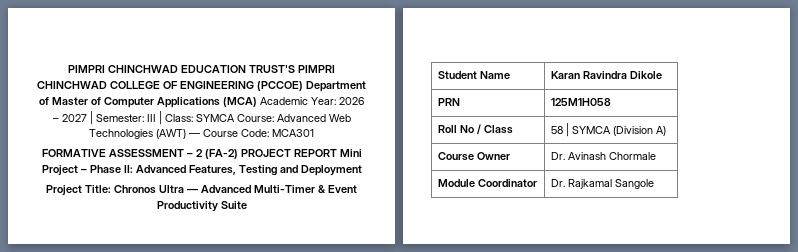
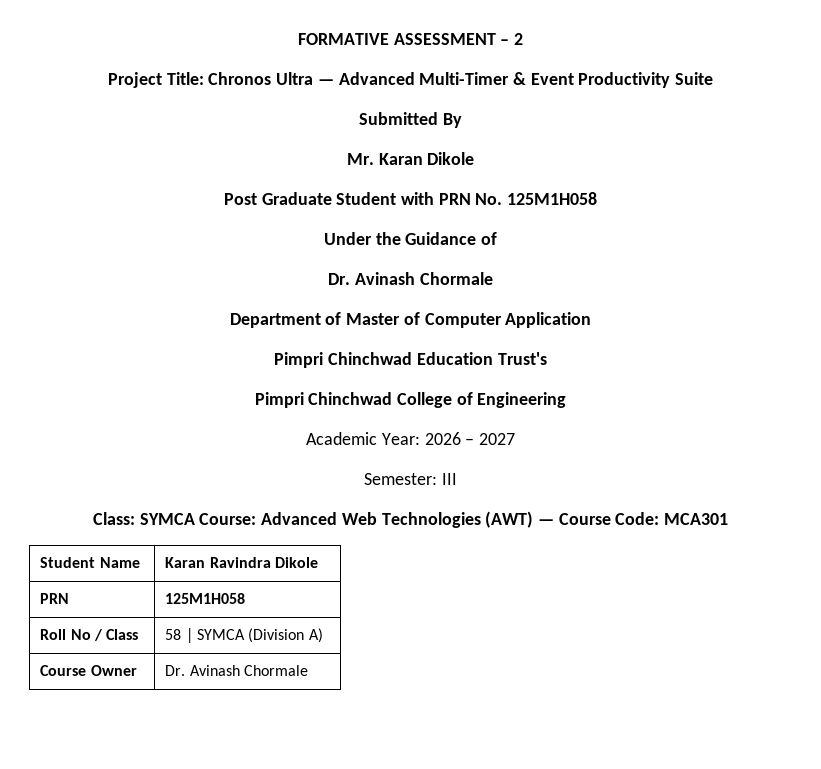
[68,65,335,73] [37,81,366,92] [39,97,364,108] [52,111,351,125] [89,129,314,139] [41,149,362,159] [41,165,362,176] PIMPRI CHINCHWAD EDUCATION TRUST'S PIMPRI CHINCHWAD COLLEGE OF ENGINEERING (PCCOE) Department of Master of Computer Applications (MCA) Academic Year: 2026 – 2027 | Semester: III | Class: SYMCA Course: Advanced Web Technologies (AWT) — Course Code: MCA301 // FORMATIVE ASSESSMENT – 2 (FA-2) PROJECT REPORT Mini Project – Phase II: Advanced Features, Testing and Deployment -> [297,33,524,45] FORMATIVE ASSESSMENT – 2
(247, 205) none -> [359,112,462,128] [346,152,475,165] [223,192,598,205] [323,232,498,245] [328,272,493,285] [229,312,592,328] [274,352,547,368] [254,392,567,408] [306,432,515,445] [364,473,457,485] [92,511,729,528] // Submitted By // Mr. Karan Dikole // Post Graduate Student with PRN No. 125M1H058 // Under the Guidance of // Dr. Avinash Chormale // Department of Master of Computer Application // Pimpri Chinchwad Education Trust's // Pimpri Chinchwad College of Engineering // Academic Year: 2026 – 2027 // Semester: III // Class: SYMCA Course: Advanced Web Technologies (AWT) — Course Code: MCA301
[437,179,537,187] [550,179,654,189] // Module Coordinator | Dr. Rajkamal Sangole -> (308, 670) none

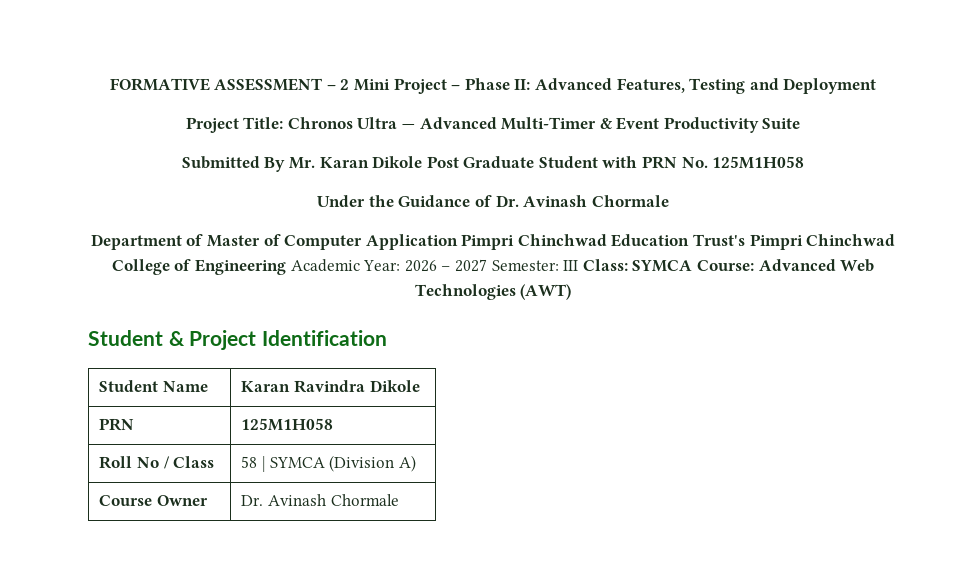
(524, 39) none -> [354,78,877,94] Mini Project – Phase II: Advanced Features, Testing and Deployment
(462, 120) // -> (286, 164) none
(475, 158) // -> (423, 162) none
(498, 238) // -> (492, 201) none
(592, 320) // -> (458, 242) none
(547, 358) // -> (746, 240) none
(567, 400) // -> (287, 267) none
(515, 439) // -> (487, 265) none
(457, 479) // -> (579, 265) none
[537,512,729,525] — Course Code: MCA301 -> [88,330,387,350] // Student & Project Identification

